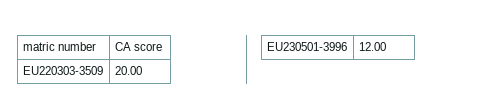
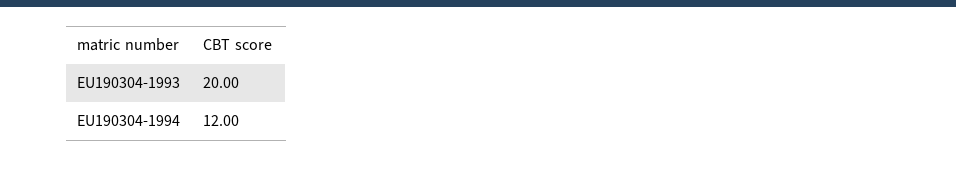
[114,42,131,51] CA -> [203,39,231,50] CBT
[22,66,103,75] EU220303-3509 -> [77,77,181,88] EU190304-1993
[266,42,347,51] EU230501-3996 -> [77,115,181,126] EU190304-1994

